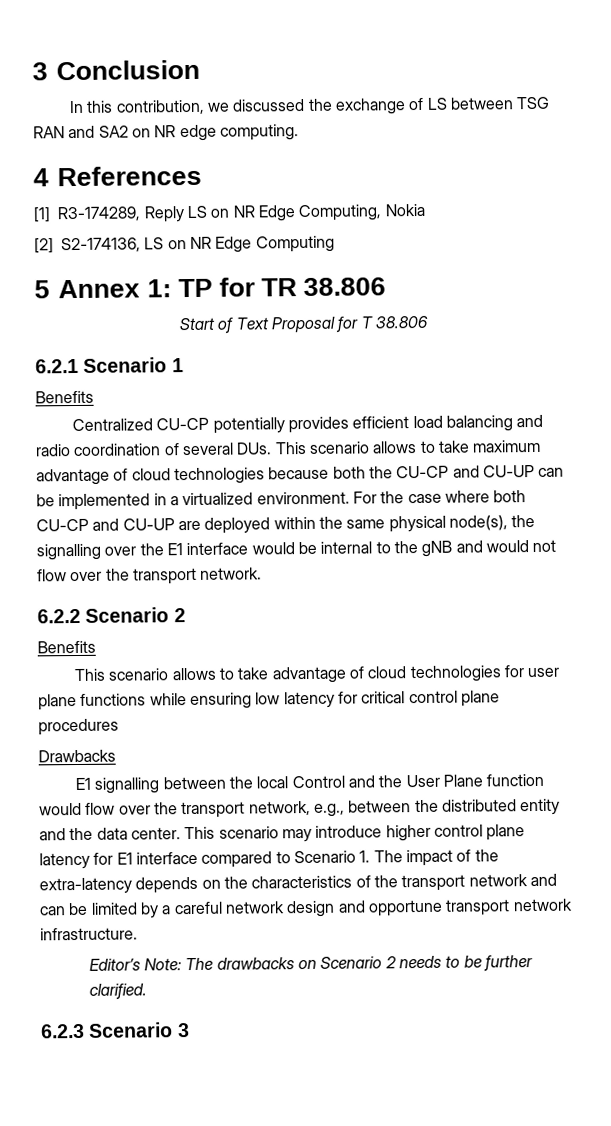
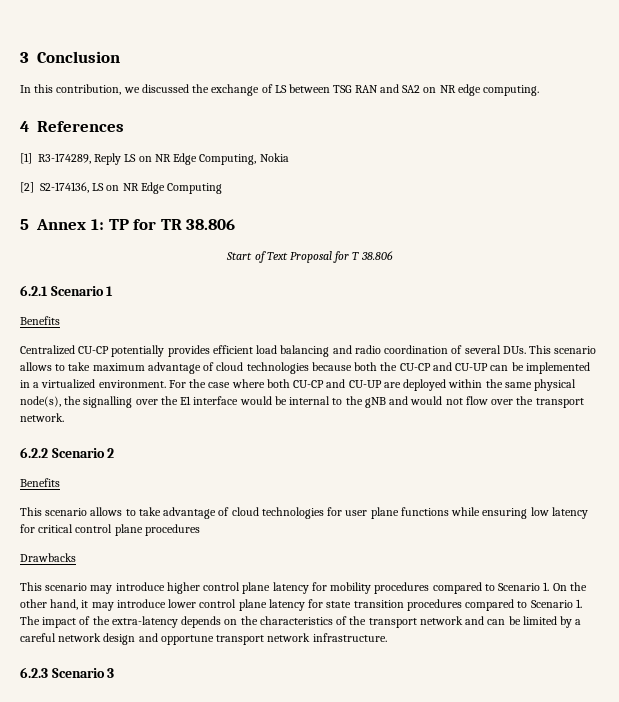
[74,773,545,794] [39,798,561,819] [39,827,181,841] E1 signalling between the local Control and the User Plane function would flow over the transport network, e.g., between the distributed entity and the data center. -> (76, 557) none
[116,851,198,865] E1 interface -> [330,582,587,594] [20,599,462,611] mobility procedures compared to Scenario 1. On the other hand, it may introduce lower control plane latency for state transition procedures
[88,955,533,972] [88,983,147,1000] // Editor’s Note: The drawbacks on Scenario 2 needs to be further clarified. -> (387, 637) none

